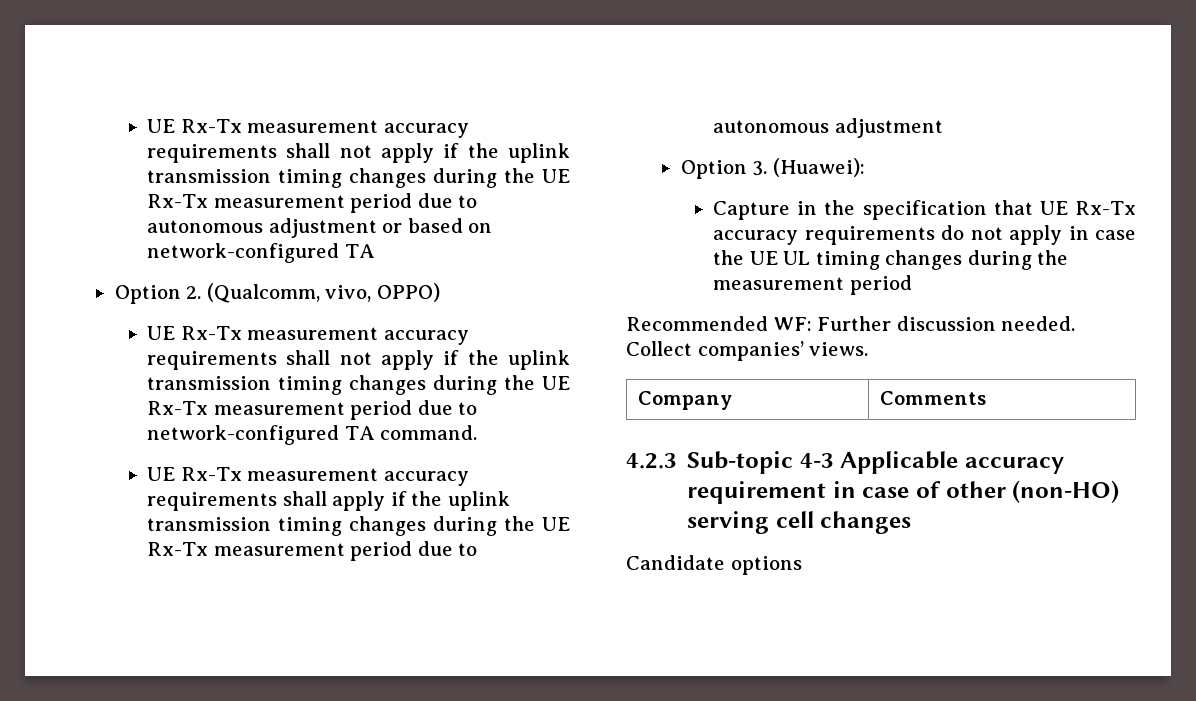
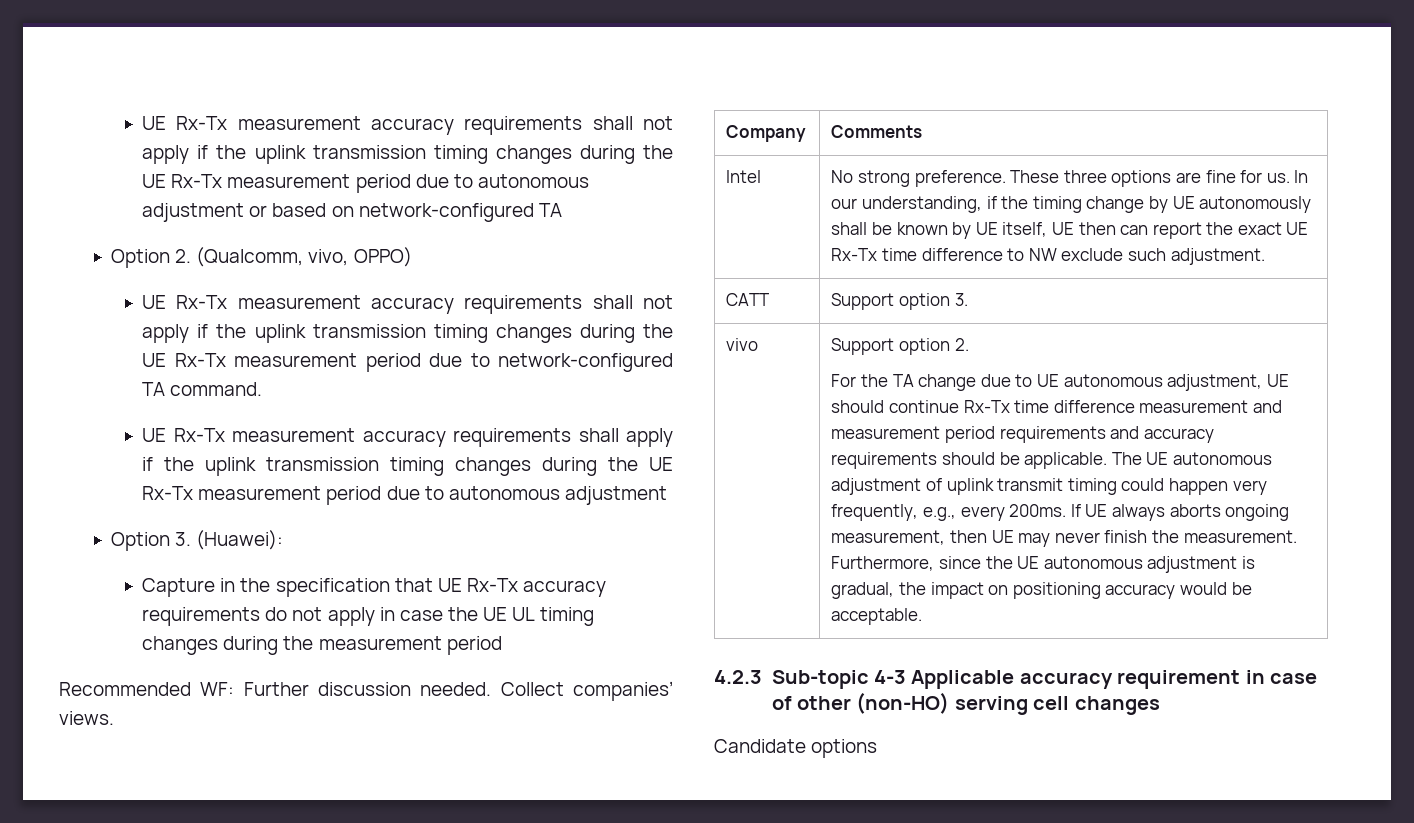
(986, 398) none -> [726,170,762,183] [831,170,1309,187] [831,196,1312,213] [831,222,1309,239] [831,248,1265,265] [726,293,770,306] [831,293,968,310] [726,338,759,351] [831,338,969,355] [831,374,1289,391] [831,400,1282,413] [831,426,1214,443] [831,452,1272,469] [831,478,1267,495] [831,504,1290,521] [831,530,1297,547] [831,556,1255,573] [831,582,1252,599] [831,608,923,625] // Intel | No strong preference. These three options are fine for us. In our understanding, if the timing change by UE autonomously shall be known by UE itself, UE then can report the exact UE Rx-Tx time difference to NW exclude such adjustment. // CATT | Support option 3. // vivo | Support option 2. // For the TA change due to UE autonomous adjustment, UE should continue Rx-Tx time difference measurement and measurement period requirements and accuracy requirements should be applicable. The UE autonomous adjustment of uplink transmit timing could happen very frequently, e.g., every 200ms. If UE always aborts ongoing measurement, then UE may never finish the measurement. Furthermore, since the UE autonomous adjustment is gradual, the impact on positioning accuracy would be acceptable.

